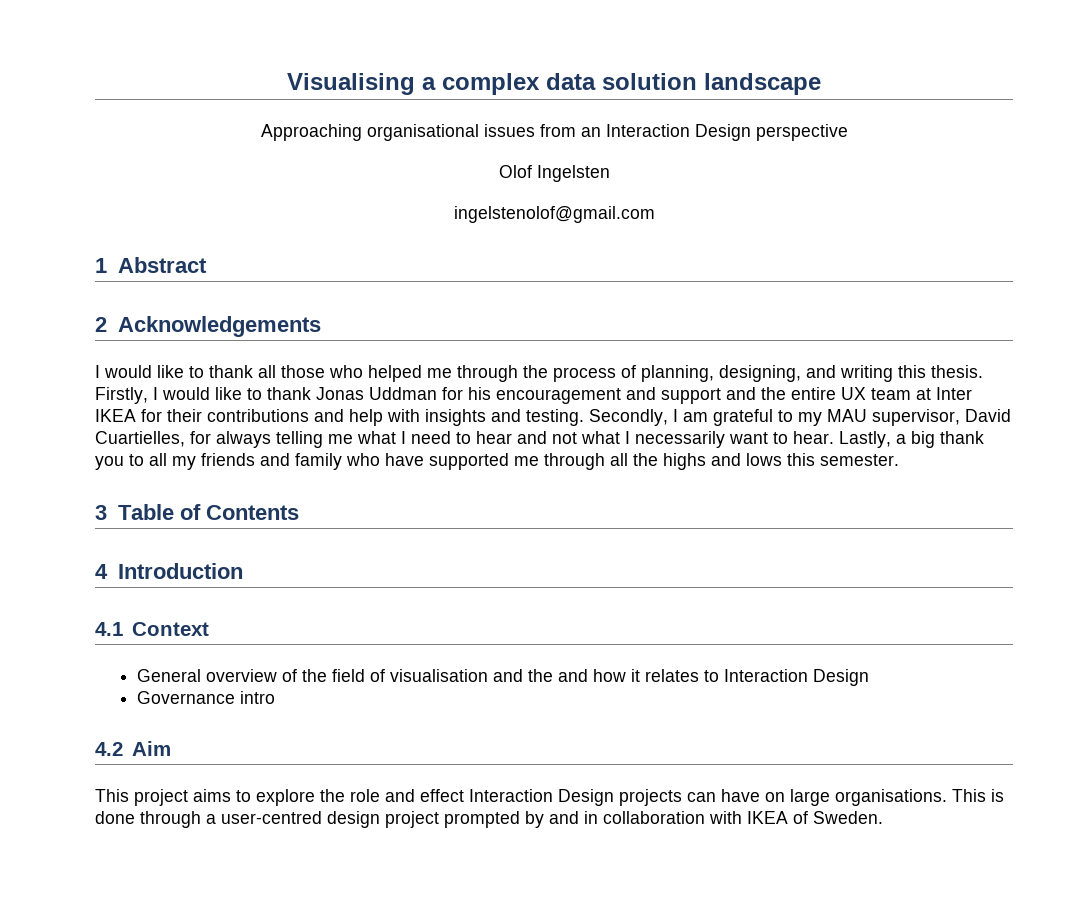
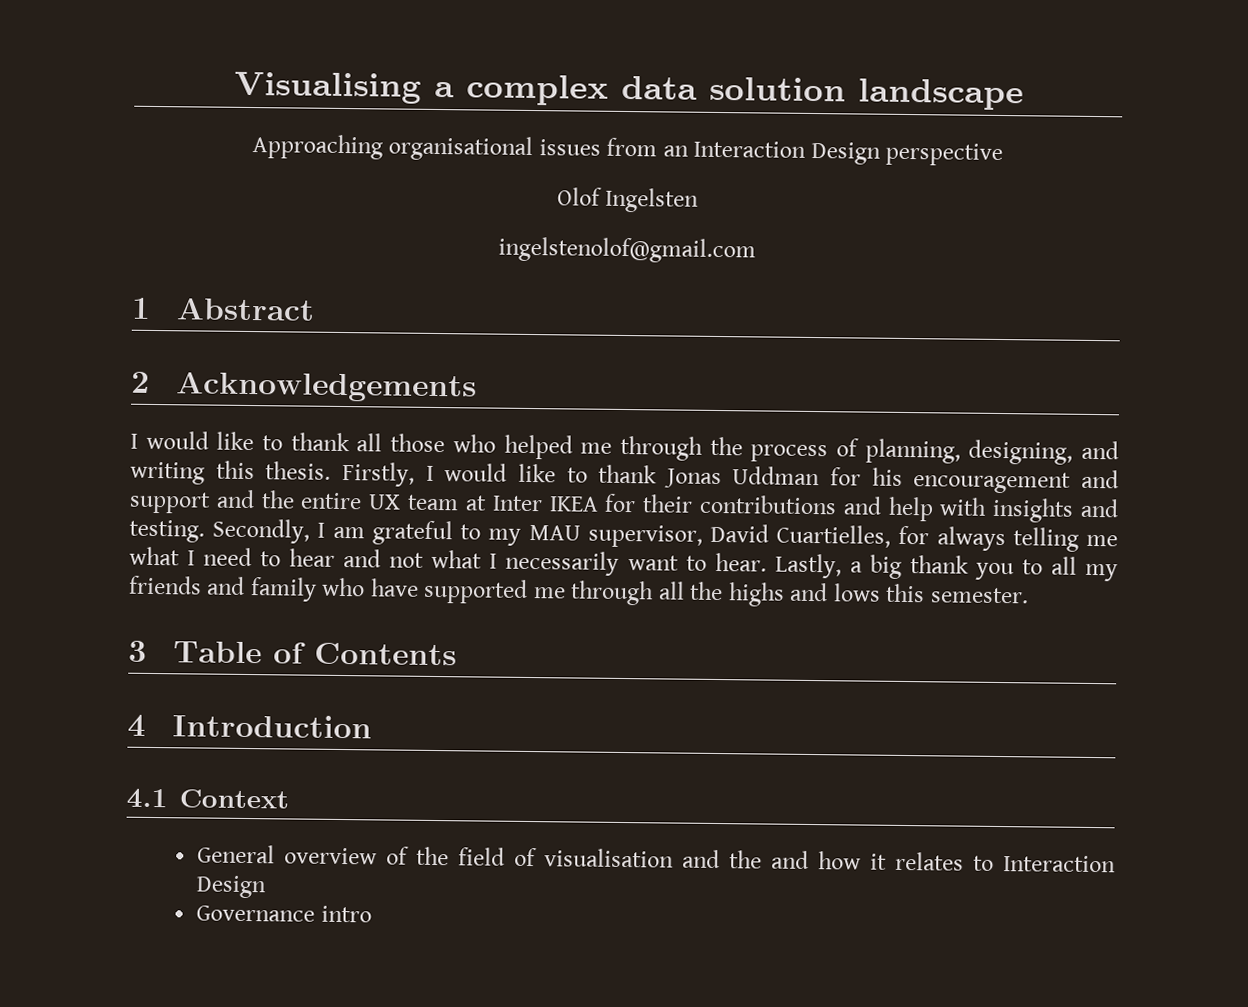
[95,741,171,756] [95,789,1004,806] [95,811,883,828] // 4.2 Aim // This project aims to explore the role and effect Interaction Design projects can have on large organisations. This is done through a user-centred design project prompted by and in collaboration with IKEA of Sweden. -> (372, 914) none

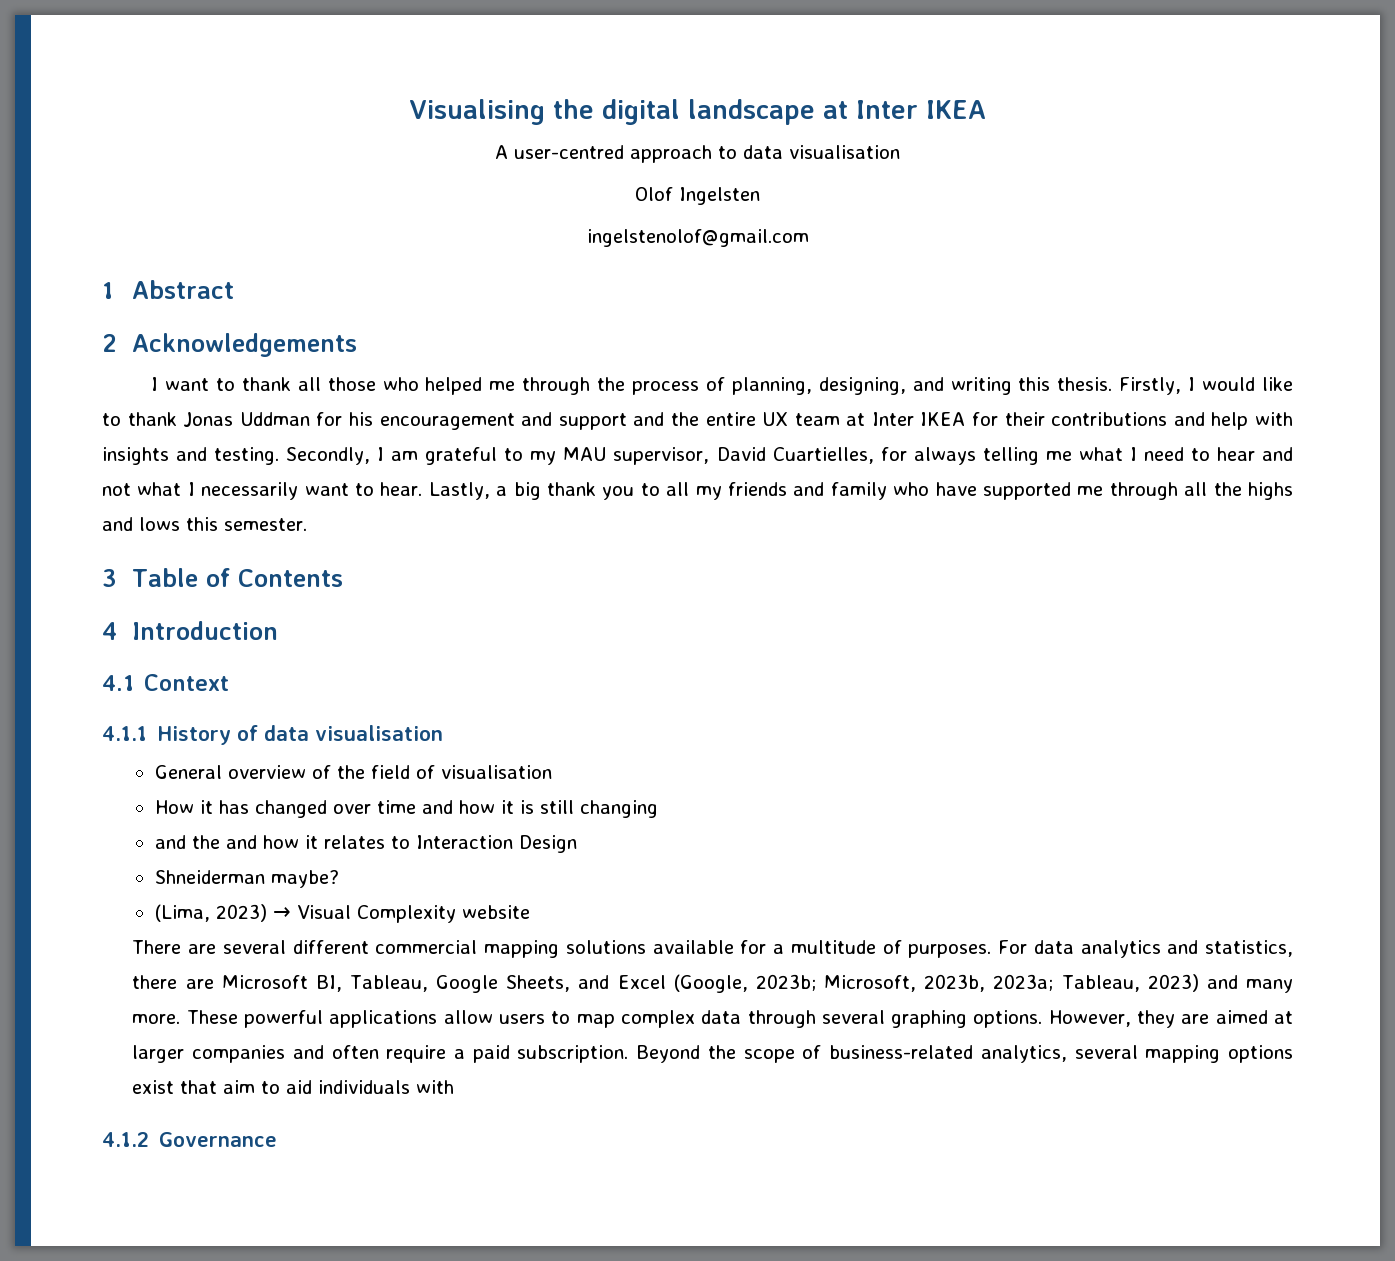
[433,74,1024,111] [251,134,1004,167] a complex data solution landscape // Approaching organisational issues from an Interaction Design perspective -> [553,99,986,125] [495,145,900,163] the digital landscape at Inter IKEA // A user-centred approach to data visualisation
[145,430,255,451] would like -> [165,378,210,391] want
(289, 799) none -> [102,725,444,745] // 4.1.1 History of data visualisation
(675, 858) none -> [154,800,658,818] // How it has changed over time and how it is still changing //
[196,905,372,923] Governance intro -> [154,870,339,888] [154,904,530,923] [132,940,1293,958] [132,974,1294,993] [132,1010,1293,1028] [132,1045,1294,1063] [132,1080,455,1094] [102,1132,278,1147] Shneiderman maybe? // (Lima, 2023) → Visual Complexity website // There are several different commercial mapping solutions available for a multitude of purposes. For data analytics and statistics, there are Microsoft BI, Tableau, Google Sheets, and Excel (Google, 2023b; Microsoft, 2023b, 2023a; Tableau, 2023) and many more. These powerful applications allow users to map complex data through several graphing options. However, they are aimed at larger companies and often require a paid subscription. Beyond the scope of business-related analytics, several mapping options exist that aim to aid individuals with // 4.1.2 Governance

